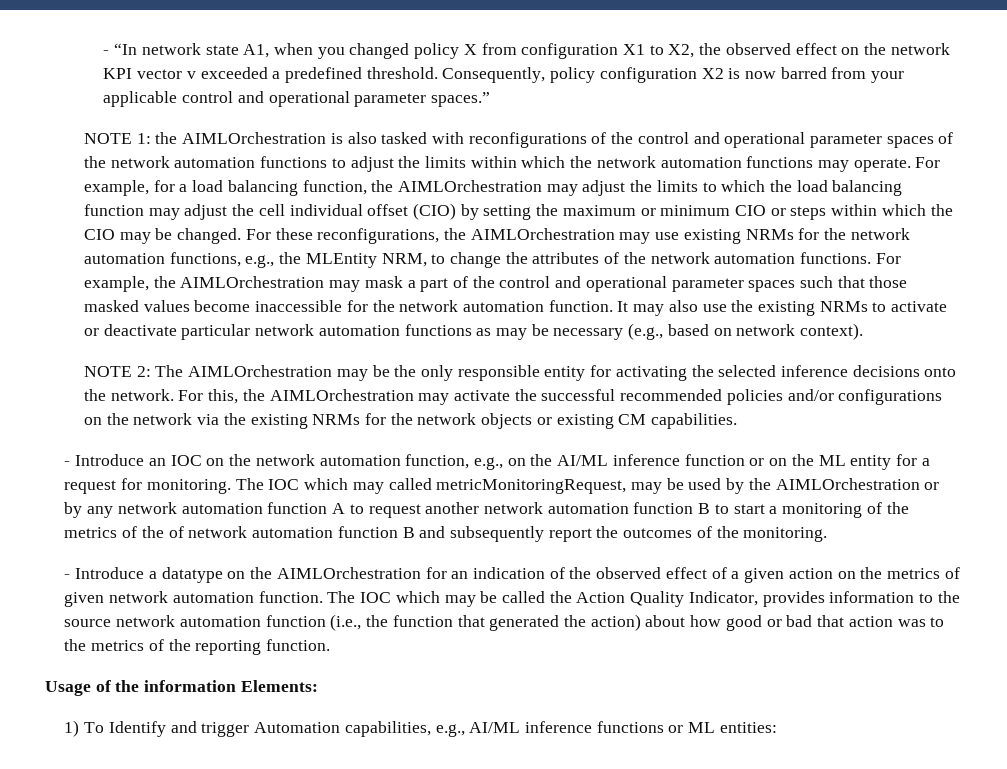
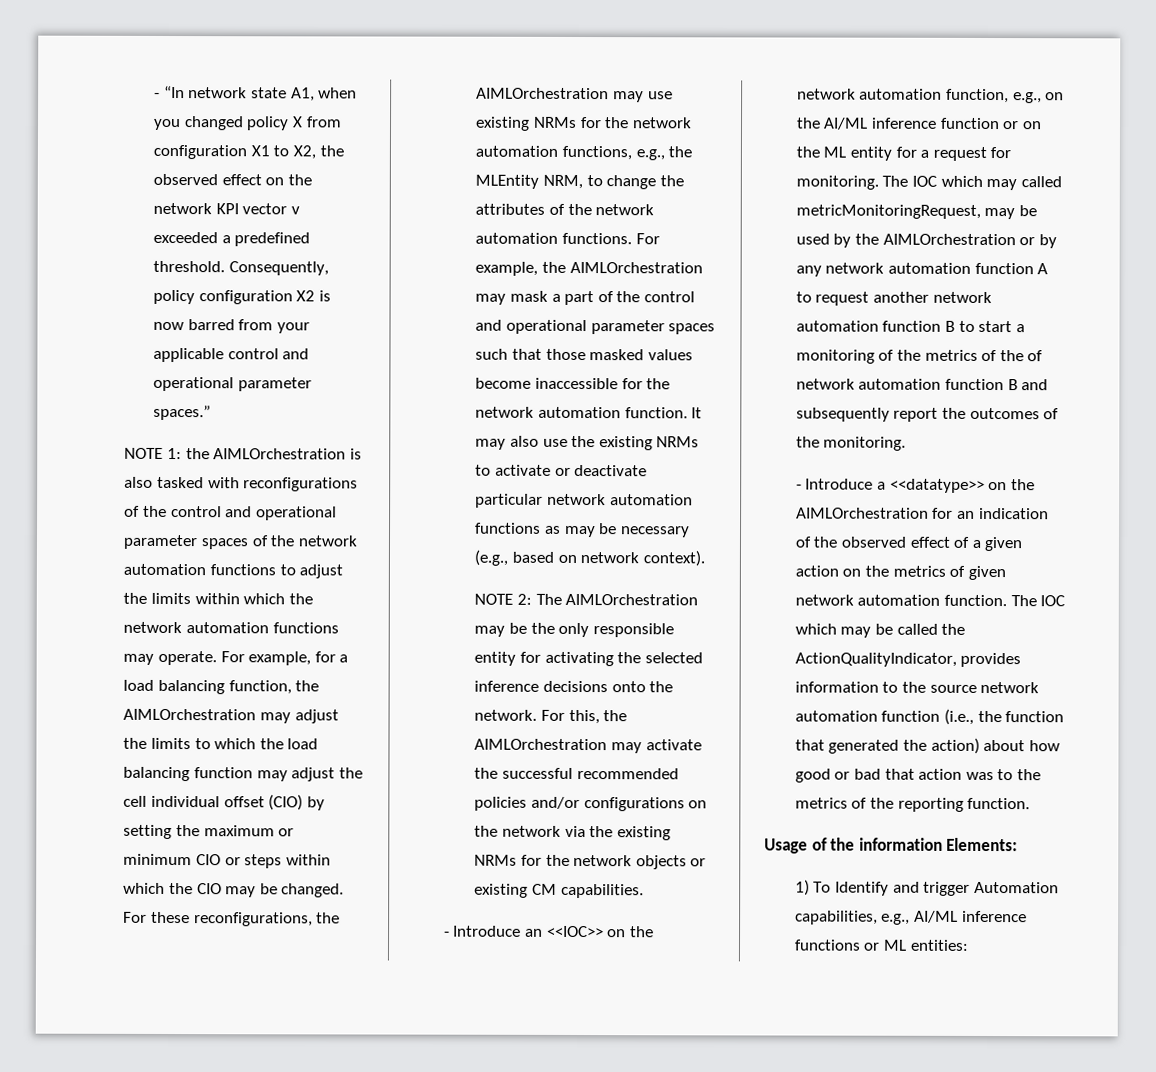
[170,455,202,466] IOC -> [546,925,604,938] <<IOC>>
[161,567,223,583] datatype -> [889,478,985,493] <<datatype>>
[576,591,758,607] Action Quality Indicator, -> [794,652,957,667] ActionQualityIndicator,

